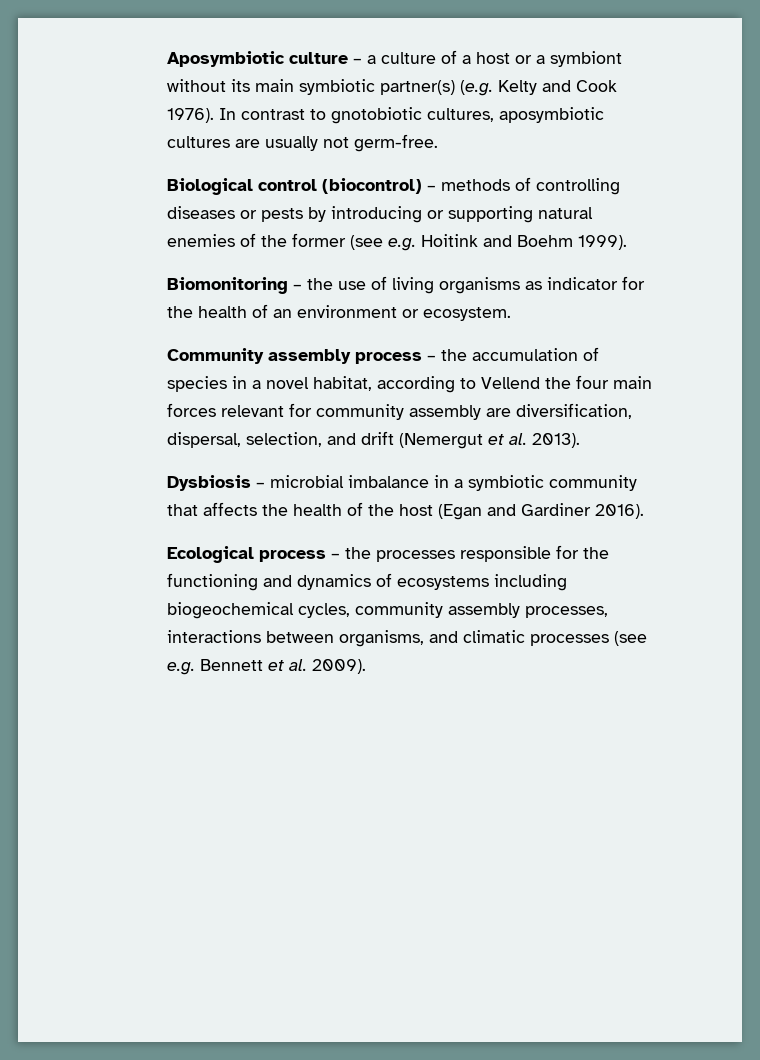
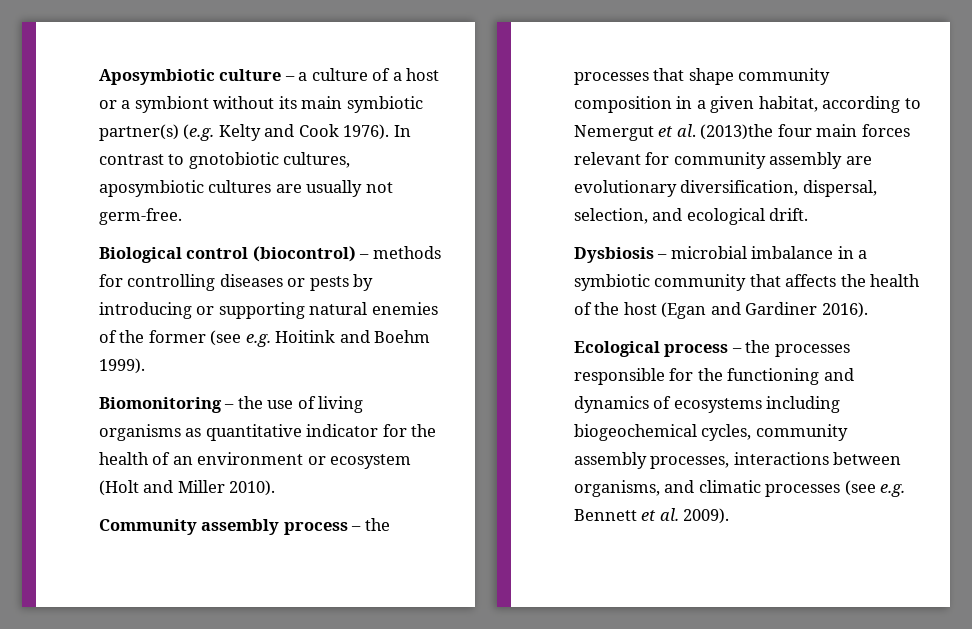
[515,177,532,191] of -> [98,274,123,287] for
(543, 285) none -> [205,424,302,441] quantitative
[423,307,512,321] ecosystem. -> [330,454,412,469] [98,480,276,496] ecosystem (Holt and Miller 2010).
[472,347,600,361] [167,376,310,392] accumulation of species in a novel -> [573,68,831,85] [573,96,755,113] processes that shape community composition in a given
[481,377,572,389] Vellend the -> [573,124,774,141] Nemergut et al. (2013)the
(512, 412) none -> [573,180,677,197] evolutionary
[361,431,581,449] drift (Nemergut et al. 2013). -> [686,208,809,225] ecological drift.

